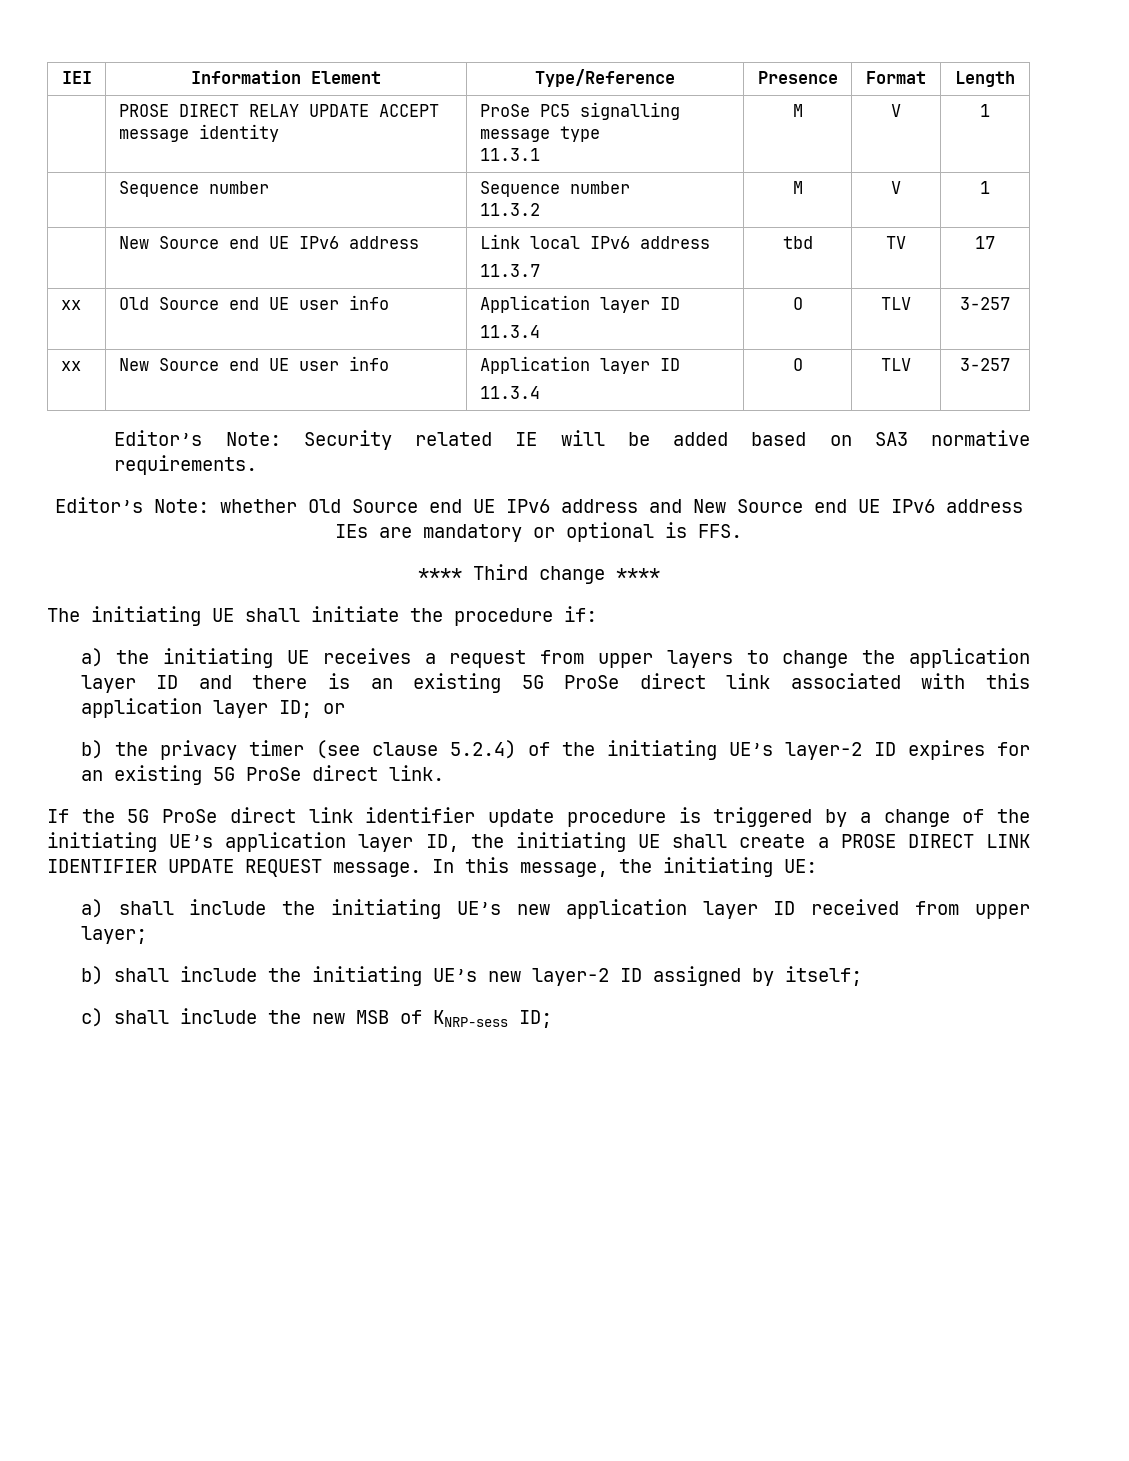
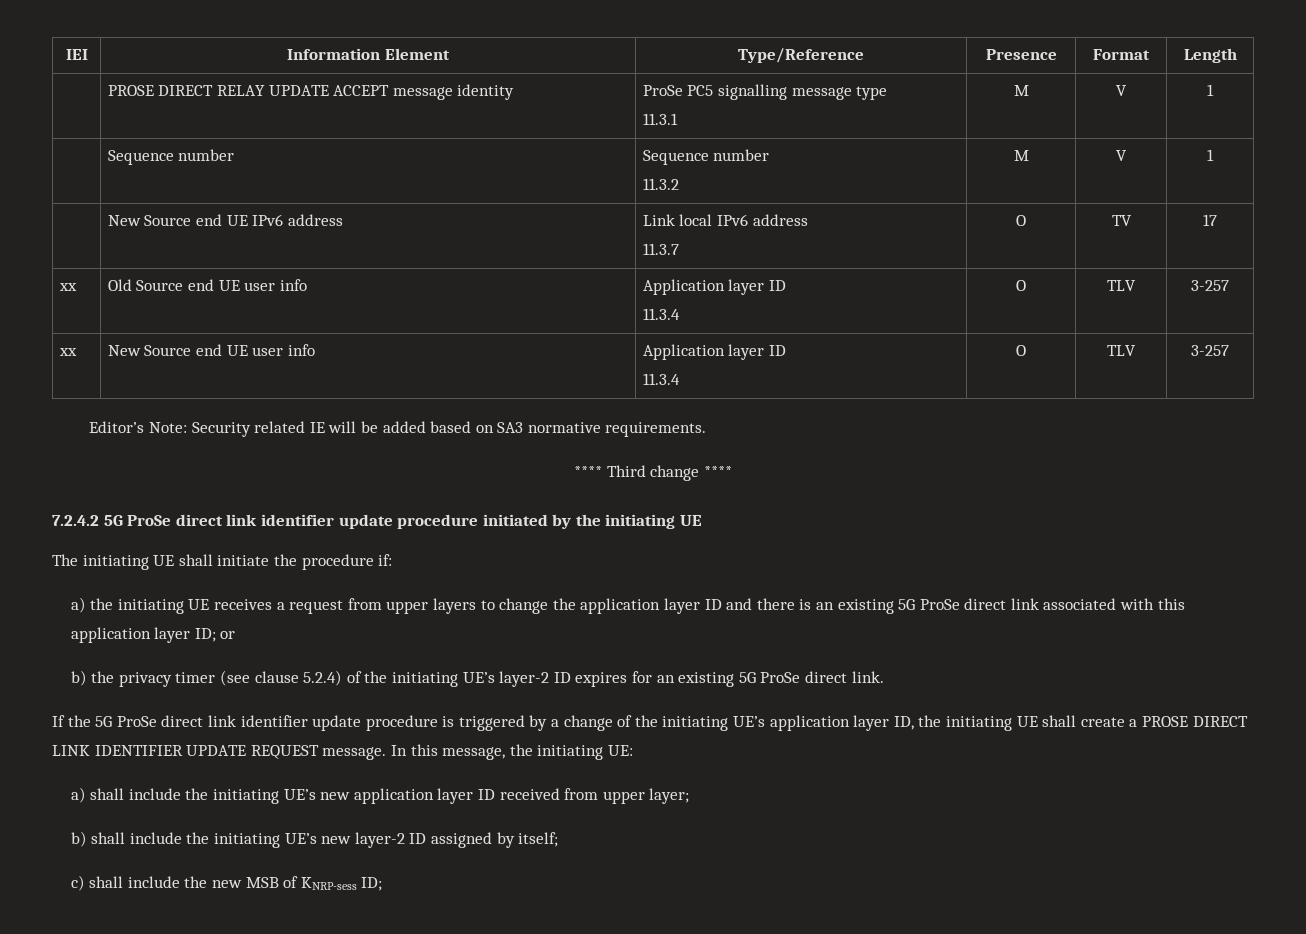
[782,236,813,249] tbd -> [1016,215,1026,226] O
[54,497,1023,513] [335,522,742,542] [417,564,660,584] Editor’s Note: whether Old Source end UE IPv6 address and New Source end UE IPv6 address IEs are mandatory or optional is FFS. // **** Third change **** -> [574,465,732,481] [52,514,703,529] **** Third change **** // 7.2.4.2 5G ProSe direct link identifier update procedure initiated by the initiating UE

